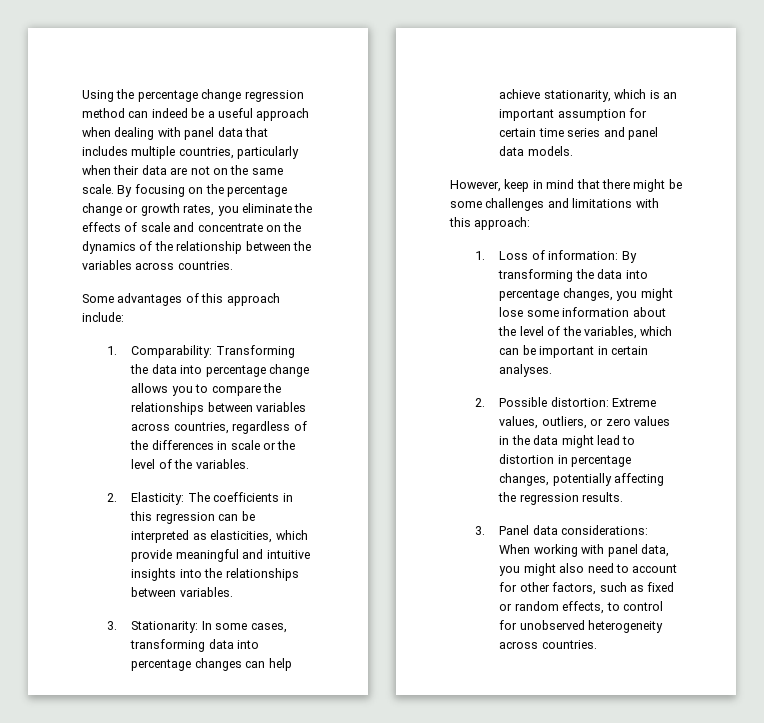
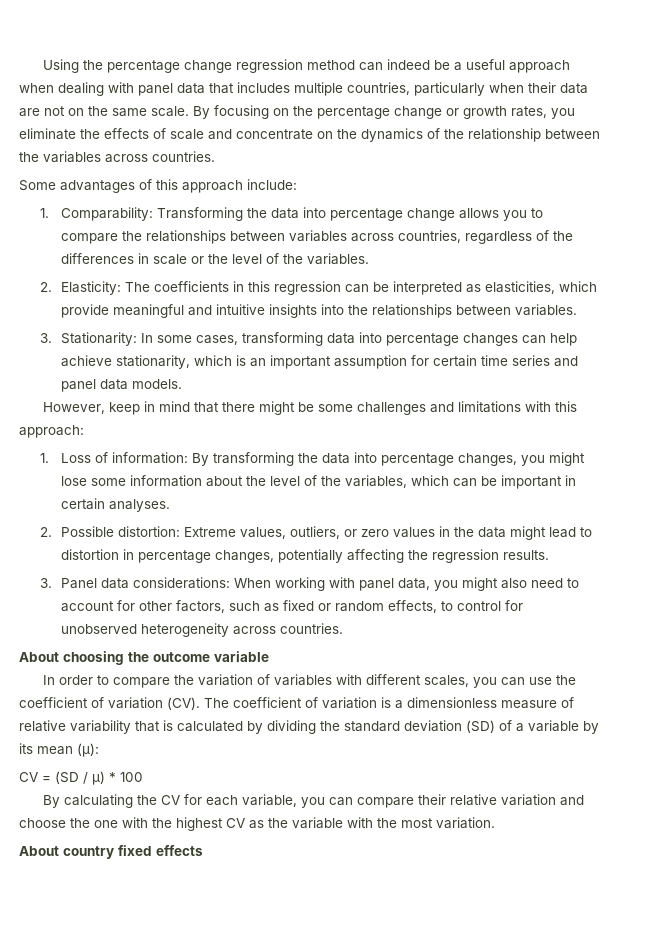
(597, 644) none -> [19,651,269,665] [42,674,576,688] [19,697,574,710] [19,720,599,734] [19,743,99,757] [19,771,143,785] [42,794,584,808] [19,817,495,831] [19,845,203,859] // About choosing the outcome variable // In order to compare the variation of variables with different scales, you can use the coefficient of variation (CV). The coefficient of variation is a dimensionless measure of relative variability that is calculated by dividing the standard deviation (SD) of a variable by its mean (µ): // CV = (SD / µ) * 100 // By calculating the CV for each variable, you can compare their relative variation and choose the one with the highest CV as the variable with the most variation. // About country fixed effects

